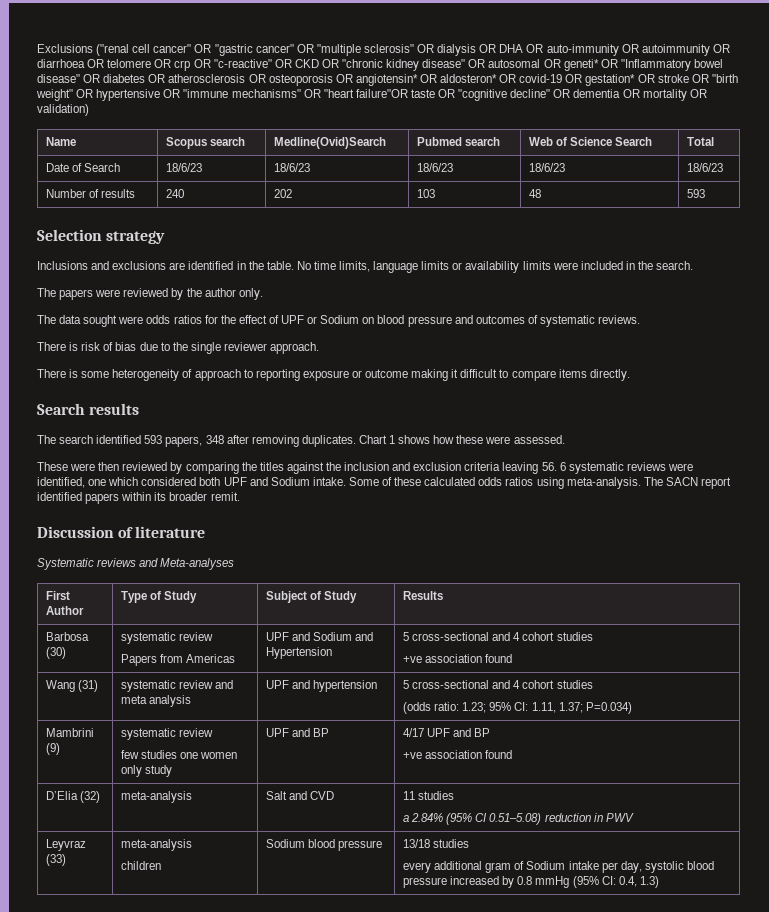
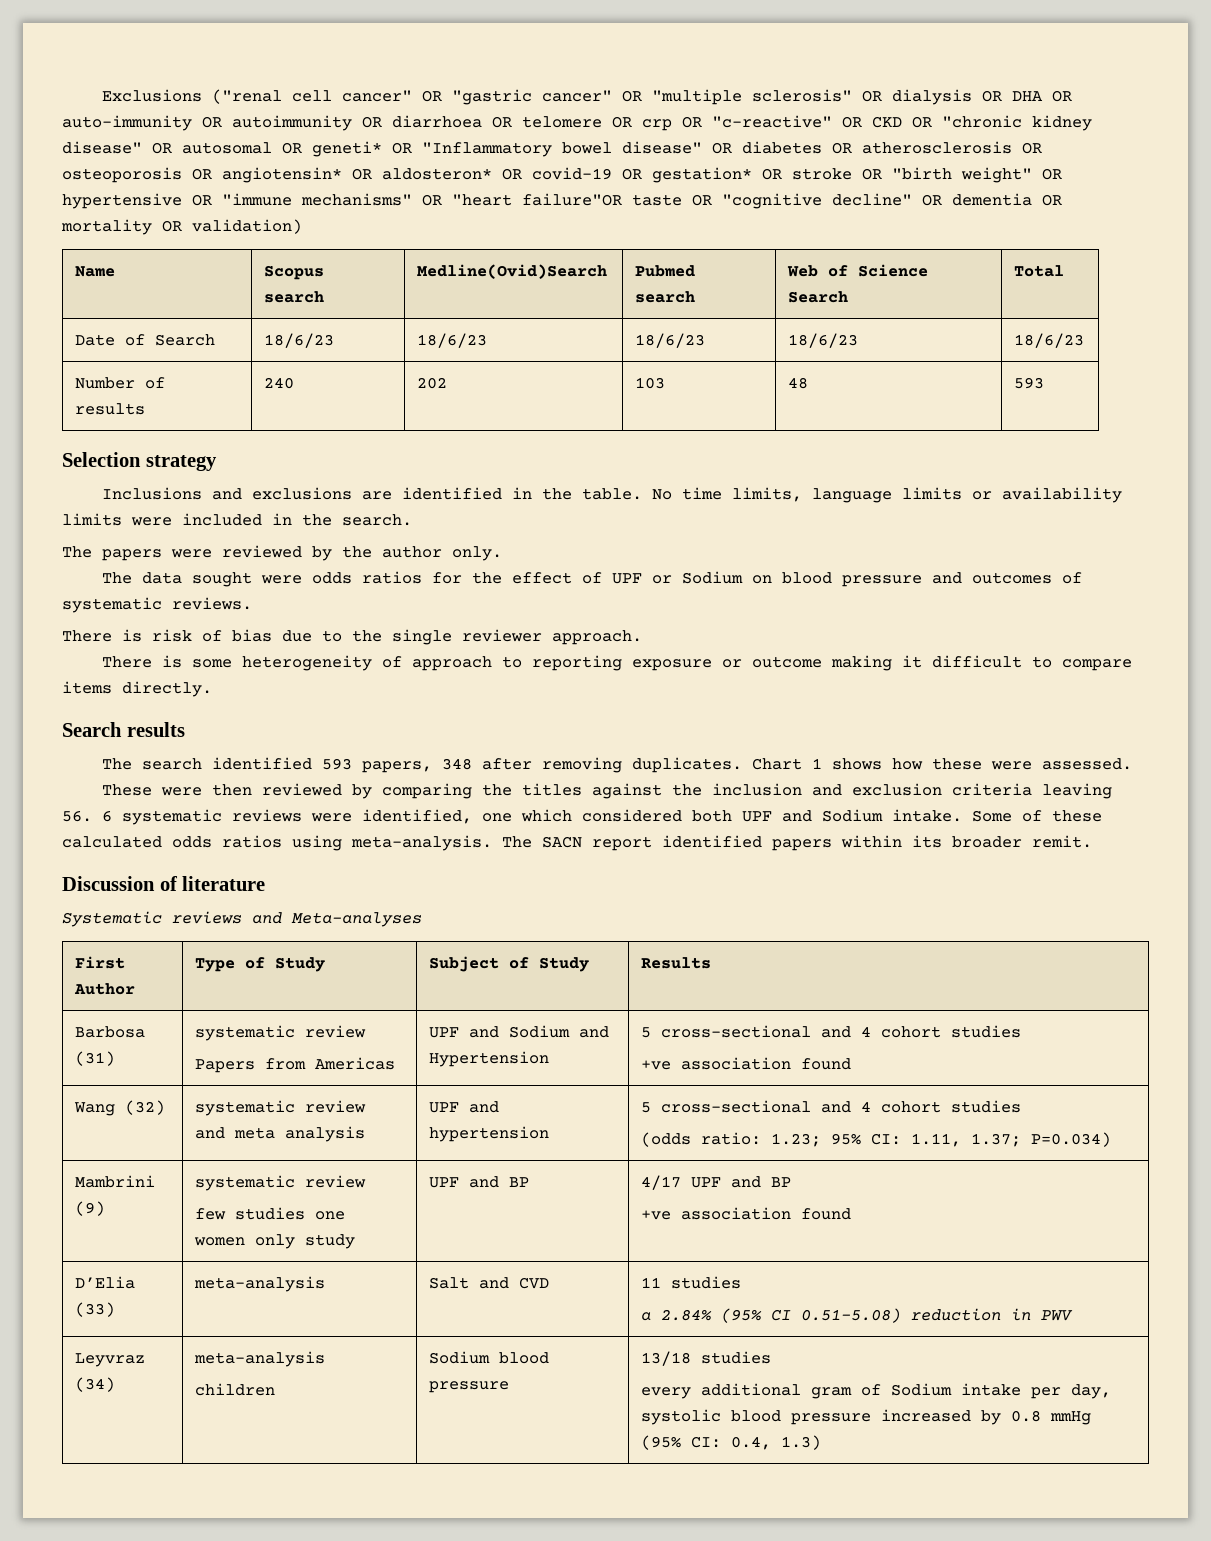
[46,647,67,659] (30) -> [75,1051,116,1066] (31)
[78,680,99,692] (31) -> [125,1100,166,1115] (32)
[80,791,101,803] (32) -> [75,1302,116,1317] (33)
[46,854,67,866] (33) -> [75,1377,116,1392] (34)

